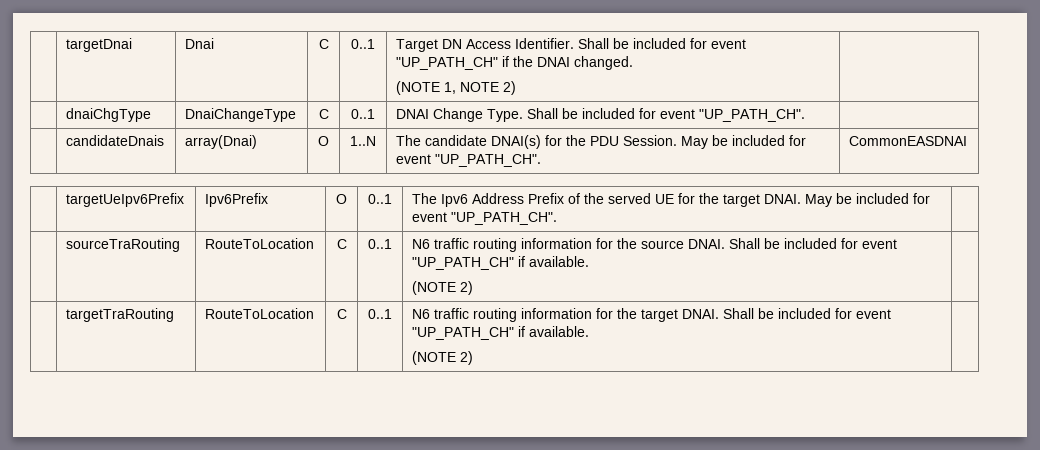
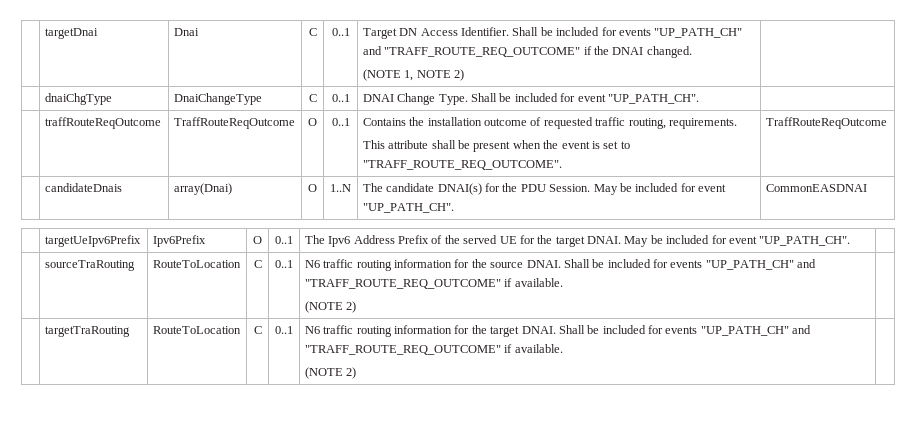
[710,39,746,49] [395,57,498,70] event "UP_PATH_CH" -> [618,28,743,38] [362,46,581,57] events "UP_PATH_CH" and "TRAFF_ROUTE_REQ_OUTCOME"
(805, 115) none -> [44,117,161,129] [173,117,295,129] [308,118,317,126] [331,118,350,126] [362,117,737,129] [362,140,630,152] [362,160,562,170] [765,117,887,129] // | traffRouteReqOutcome | TraffRouteReqOutcome | O | 0..1 | Contains the installation outcome of requested traffic routing, requirements. // This attribute shall be present when the event is set to "TRAFF_ROUTE_REQ_OUTCOME". | TraffRouteReqOutcome
[861,239,897,249] [411,257,514,270] event "UP_PATH_CH" -> [670,259,817,270] [304,279,501,289] events "UP_PATH_CH" and "TRAFF_ROUTE_REQ_OUTCOME"
[855,309,891,319] [411,327,514,340] event "UP_PATH_CH" -> [665,325,812,336] [304,345,501,355] events "UP_PATH_CH" and "TRAFF_ROUTE_REQ_OUTCOME"

